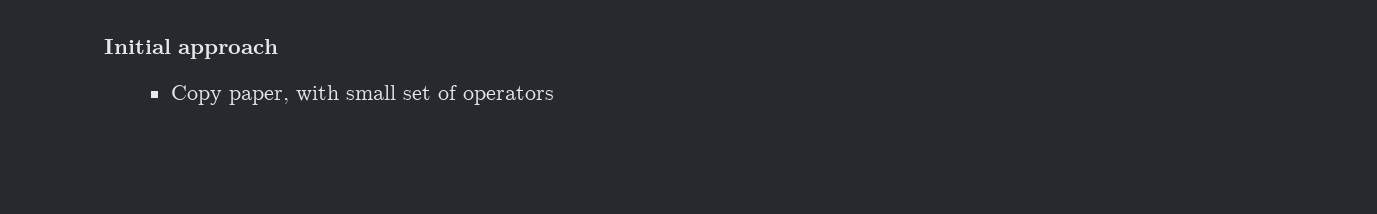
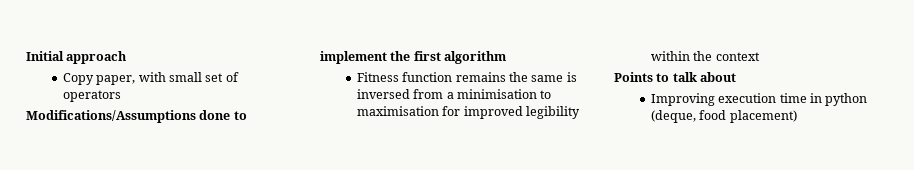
(554, 95) none -> [26,110,247,123] [320,51,507,64] [356,72,577,82] [356,89,552,99] [356,106,581,119] [650,51,760,61] [614,72,737,82] [650,93,868,106] [650,110,797,123] // Modifications/Assumptions done to implement the first algorithm // Fitness function remains the same is inversed from a minimisation to maximisation for improved legibility within the context // Points to talk about // Improving execution time in python (deque, food placement)

